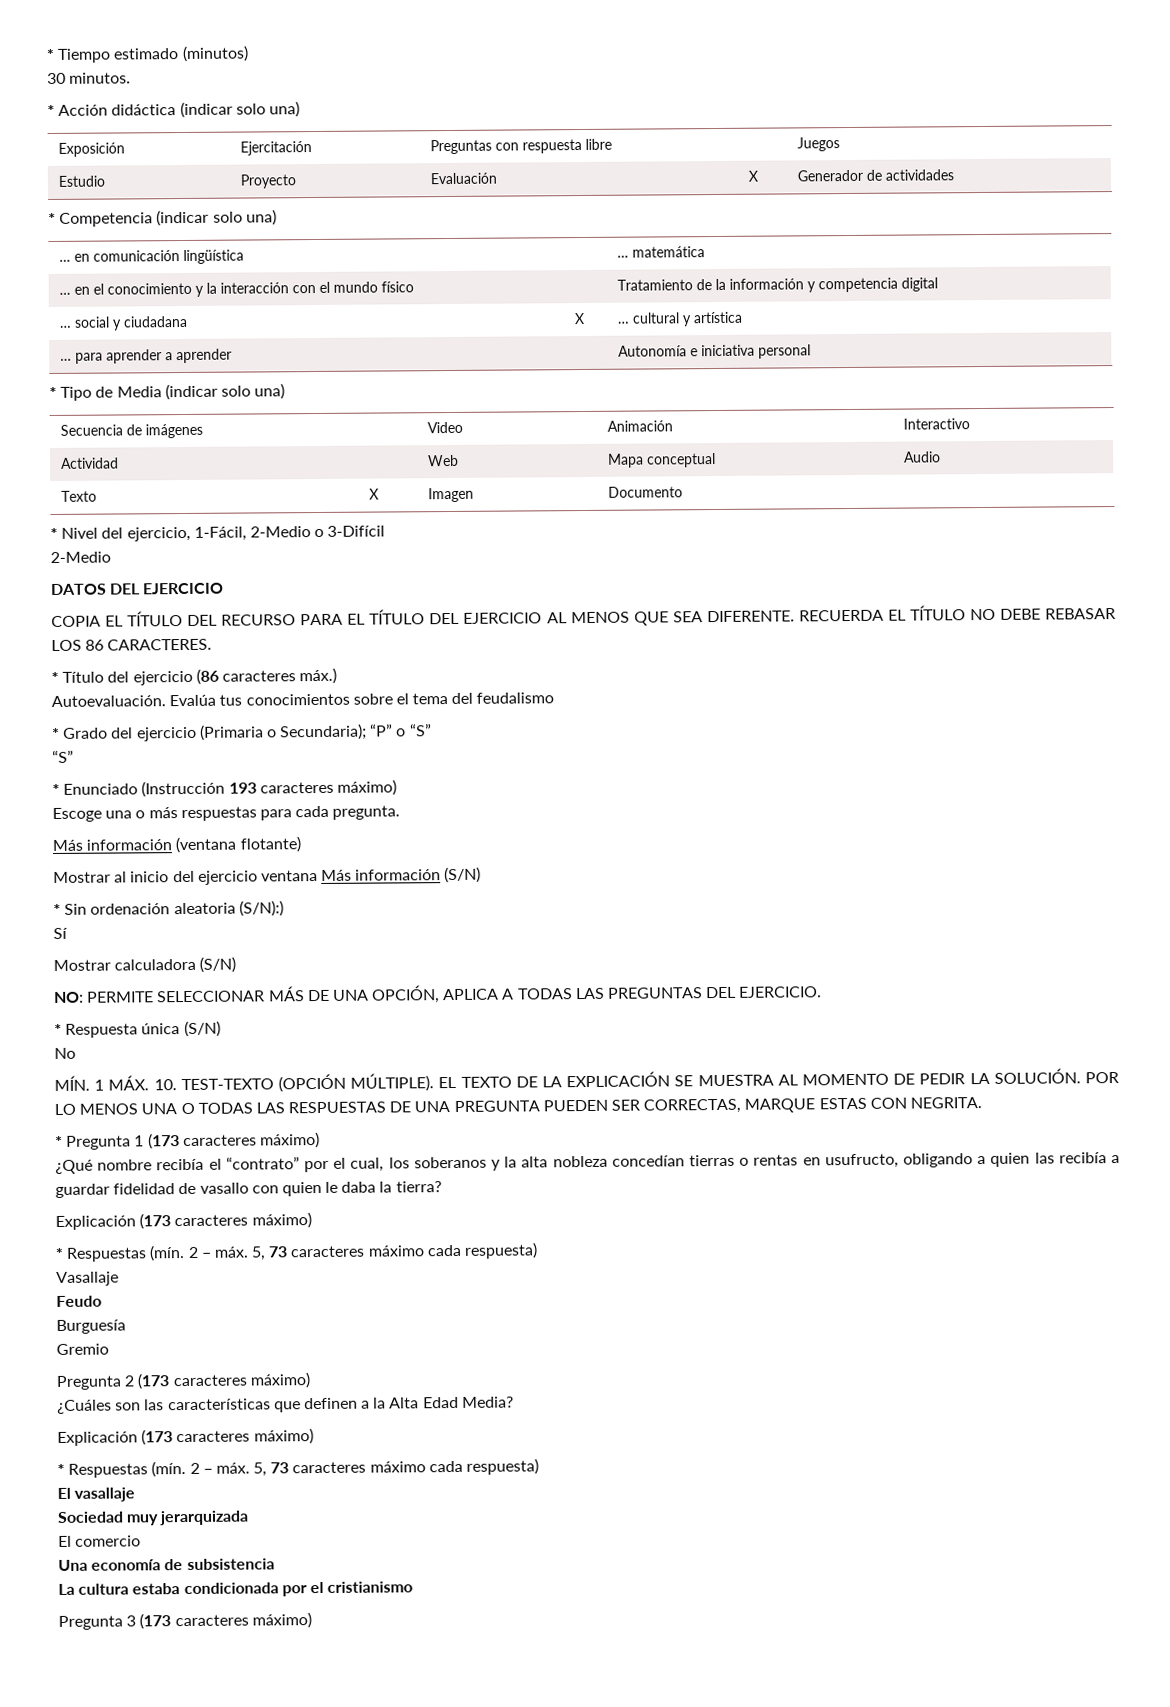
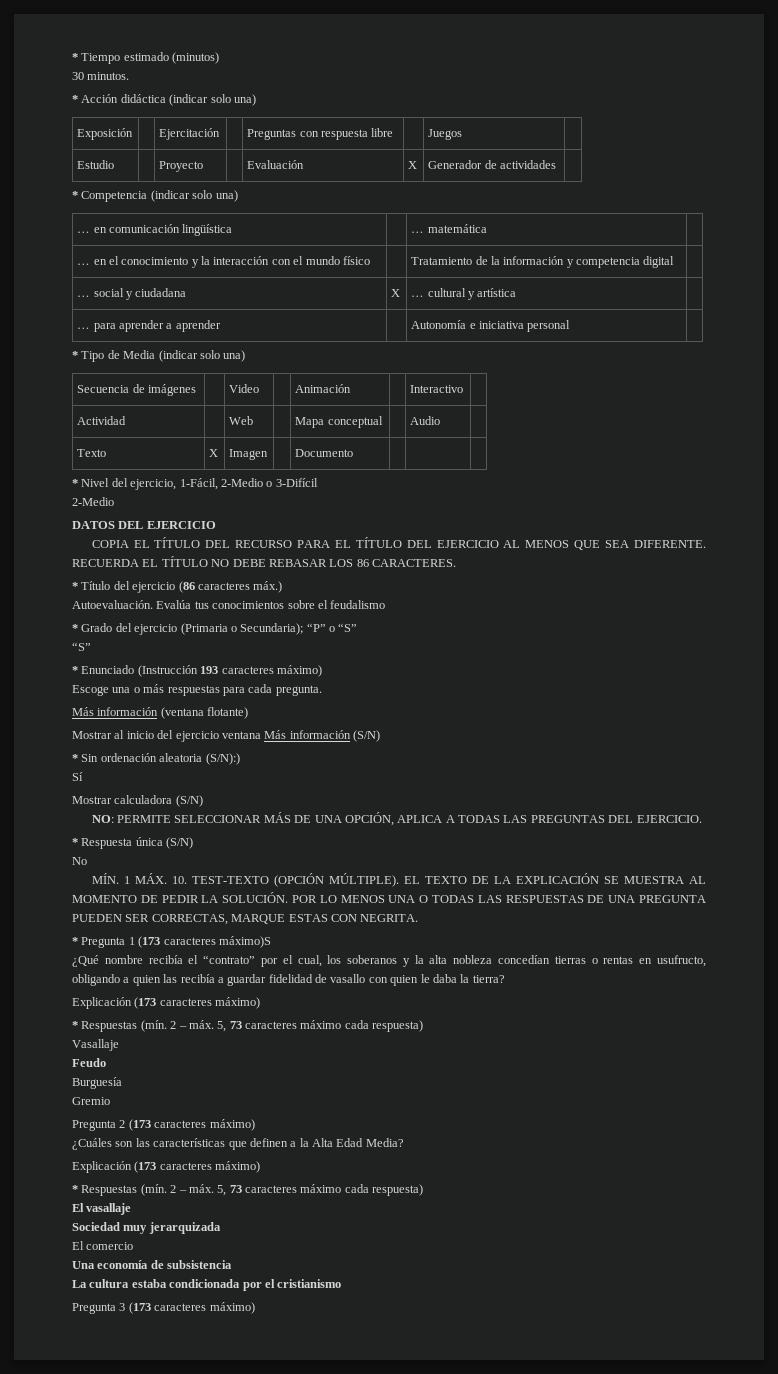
[412,692,474,705] tema del -> (328, 604) none
[259,1132,320,1149] máximo) -> [218,936,271,948] máximo)S

